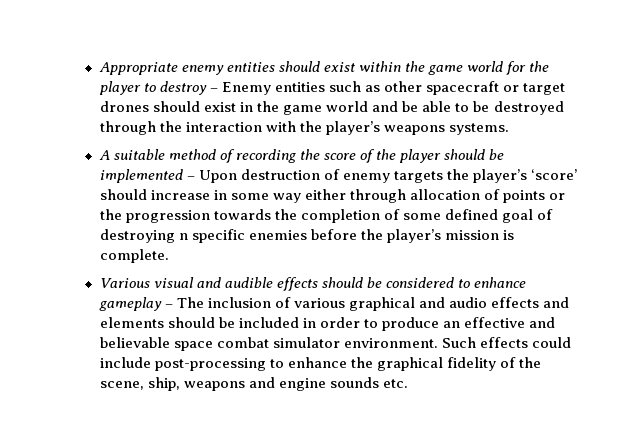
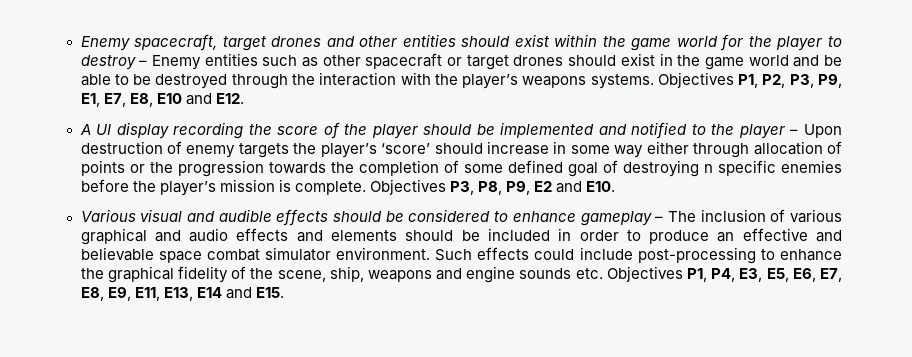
[98,62,224,75] Appropriate enemy -> [80,34,398,51] Enemy spacecraft, target drones and other
[98,149,236,163] // A suitable method of -> [657,72,843,88] [80,93,244,107] [79,122,169,139] Objectives P1, P2, P3, P9, E1, E7, E8, E10 and E12. // A UI display
(183, 176) none -> [598,122,785,139] and notified to the player
(169, 256) none -> [369,179,616,195] Objectives P3, P8, P9, E2 and E10.
(409, 383) none -> [606,266,842,282] [80,287,284,301] Objectives P1, P4, E3, E5, E6, E7, E8, E9, E11, E13, E14 and E15.

